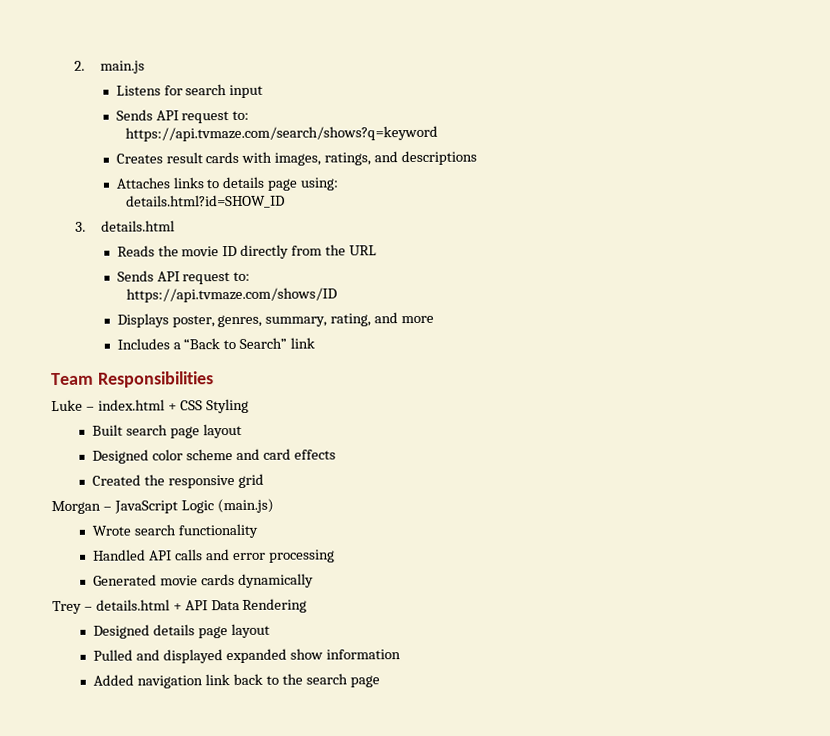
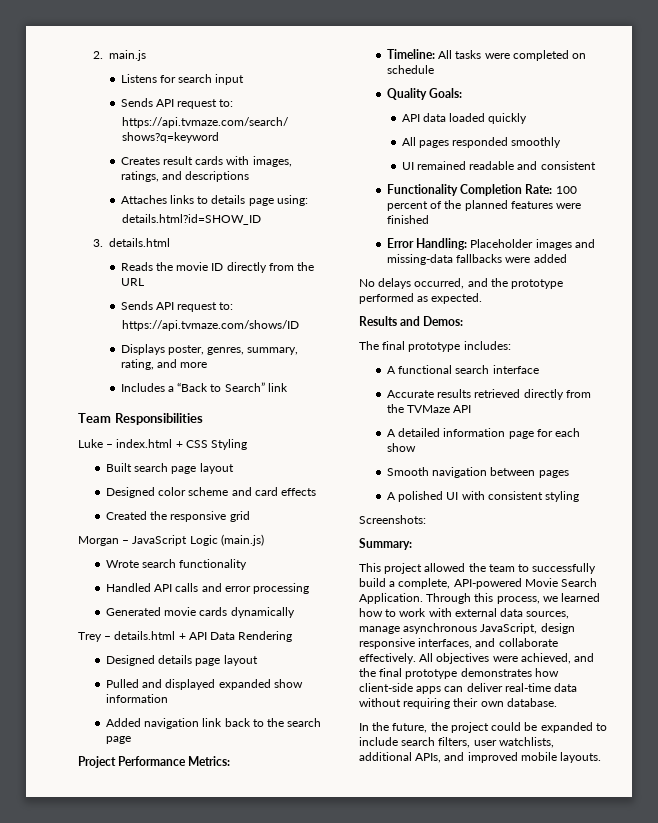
(380, 681) none -> [78,756,231,768] [386,49,587,61] [386,65,434,74] [386,88,463,100] [401,113,528,124] [401,137,562,148] [401,161,596,170] [386,184,577,196] [386,200,582,211] [386,215,429,224] [386,238,595,250] [386,254,567,265] [359,278,564,289] [359,293,483,304] [359,316,464,326] [359,341,511,352] [386,365,539,374] [386,389,591,400] [386,404,472,413] [386,428,581,439] [386,443,416,452] [386,467,569,478] [386,491,580,502] [359,515,426,524] [359,538,412,550] [359,563,597,574] [359,578,598,589] [359,593,601,604] [359,608,570,619] [359,623,575,634] [359,638,558,649] [359,653,595,664] [359,668,559,679] [359,683,578,694] [359,698,557,709] [359,722,607,733] [359,737,554,748] [359,752,602,763] // Project Performance Metrics: // Timeline: All tasks were completed on schedule // Quality Goals: // API data loaded quickly // All pages responded smoothly // UI remained readable and consistent // Functionality Completion Rate: 100 percent of the planned features were finished // Error Handling: Placeholder images and missing-data fallbacks were added // No delays occurred, and the prototype performed as expected. // Results and Demos: // The final prototype includes: // A functional search interface // Accurate results retrieved directly from the TVMaze API // A detailed information page for each show // Smooth navigation between pages // A polished UI with consistent styling // Screenshots: // Summary: // This project allowed the team to successfully build a complete, API-powered Movie Search Application. Through this process, we learned how to work with external data sources, manage asynchronous JavaScript, design responsive interfaces, and collaborate effectively. All objectives were achieved, and the final prototype demonstrates how client-side apps can deliver real-time data without requiring their own database. // In the future, the project could be expanded to include search filters, user watchlists, additional APIs, and improved mobile layouts.

